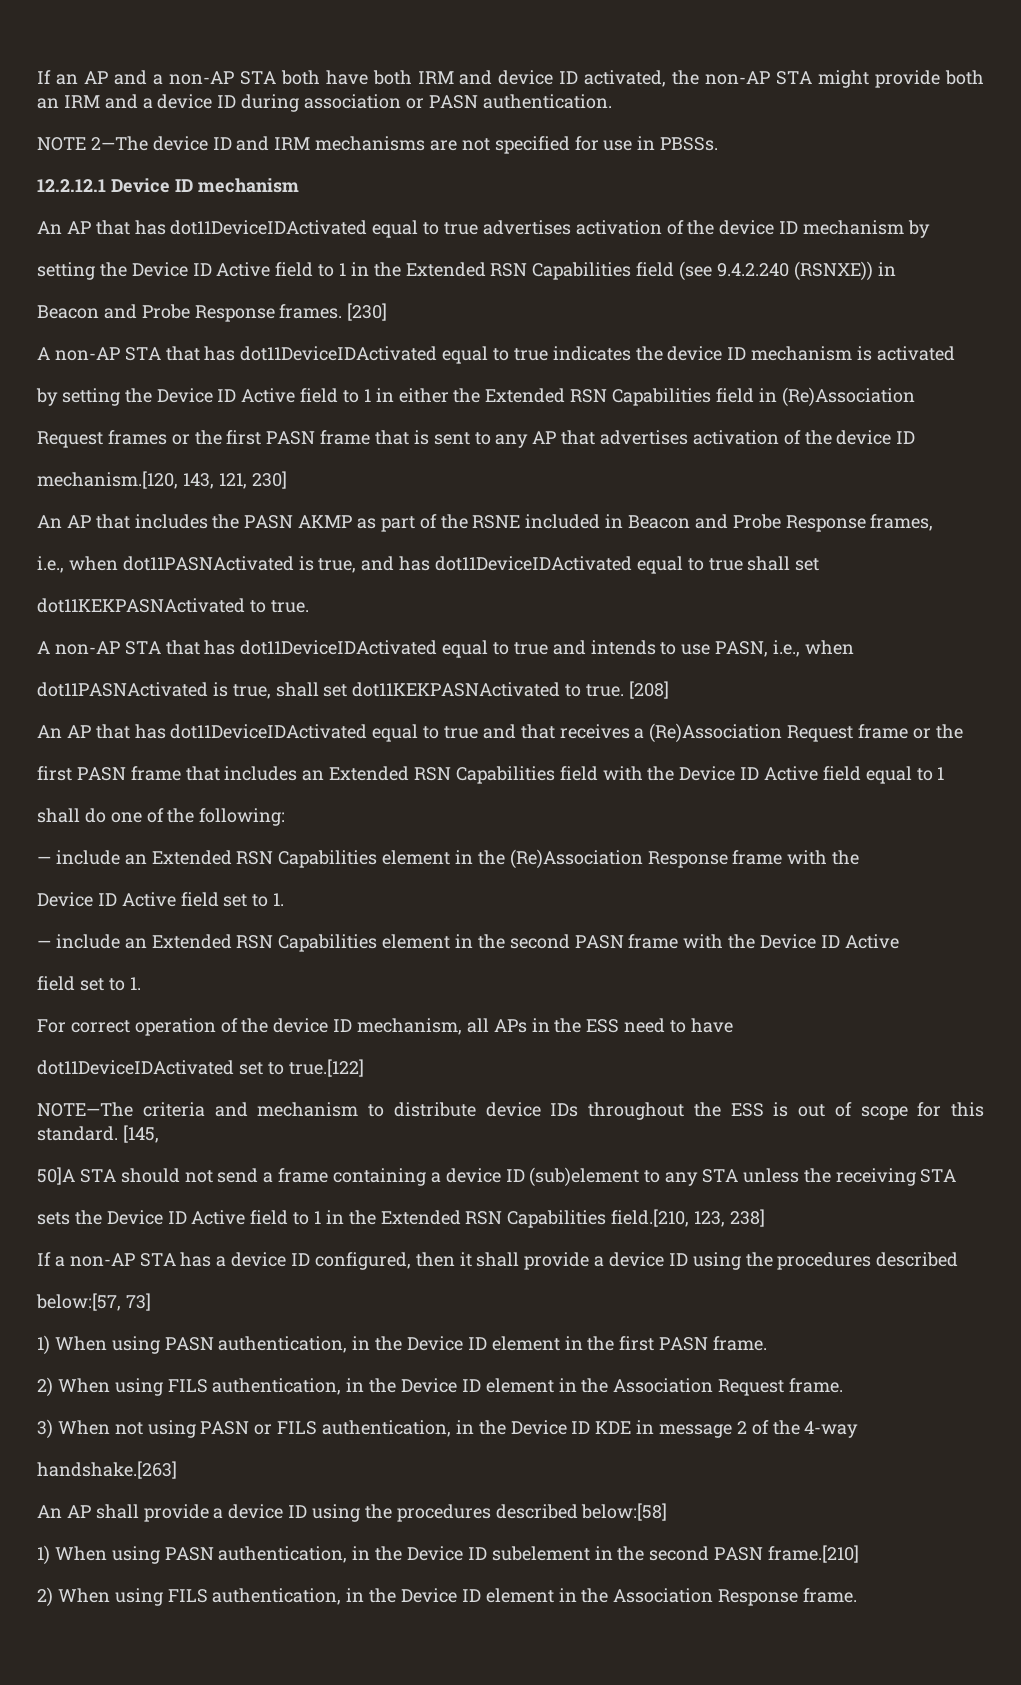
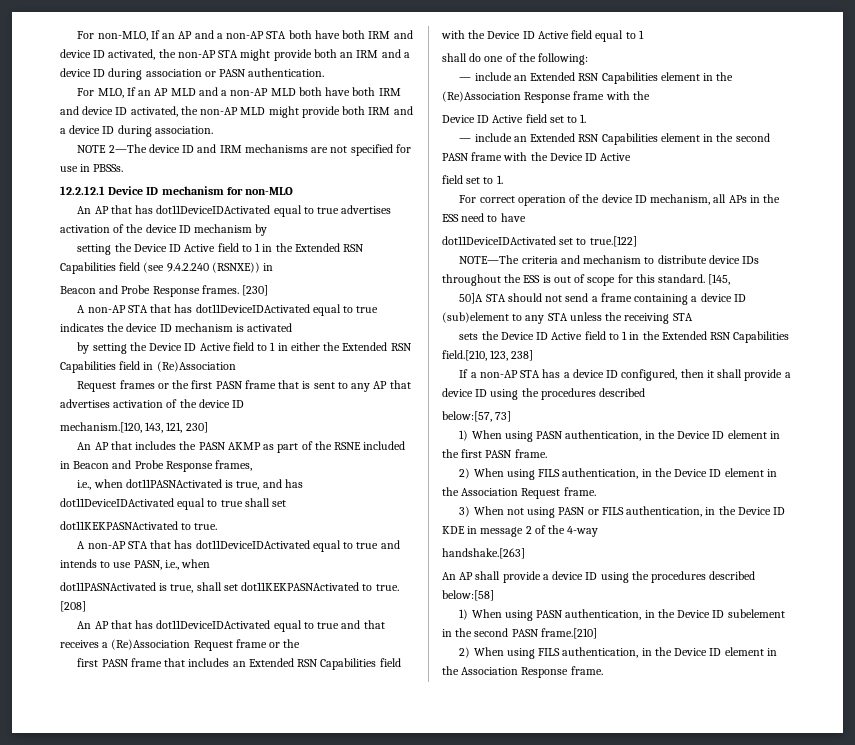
(37, 77) none -> [77,31,148,41] For non-MLO,
(612, 101) none -> [77,87,401,98] [60,106,413,118] [60,125,213,137] // For MLO, If an AP MLD and a non-AP MLD both have both IRM and device ID activated, the non-AP MLD might provide both IRM and a device ID during association.
(299, 185) none -> [226,187,294,195] for non-MLO

